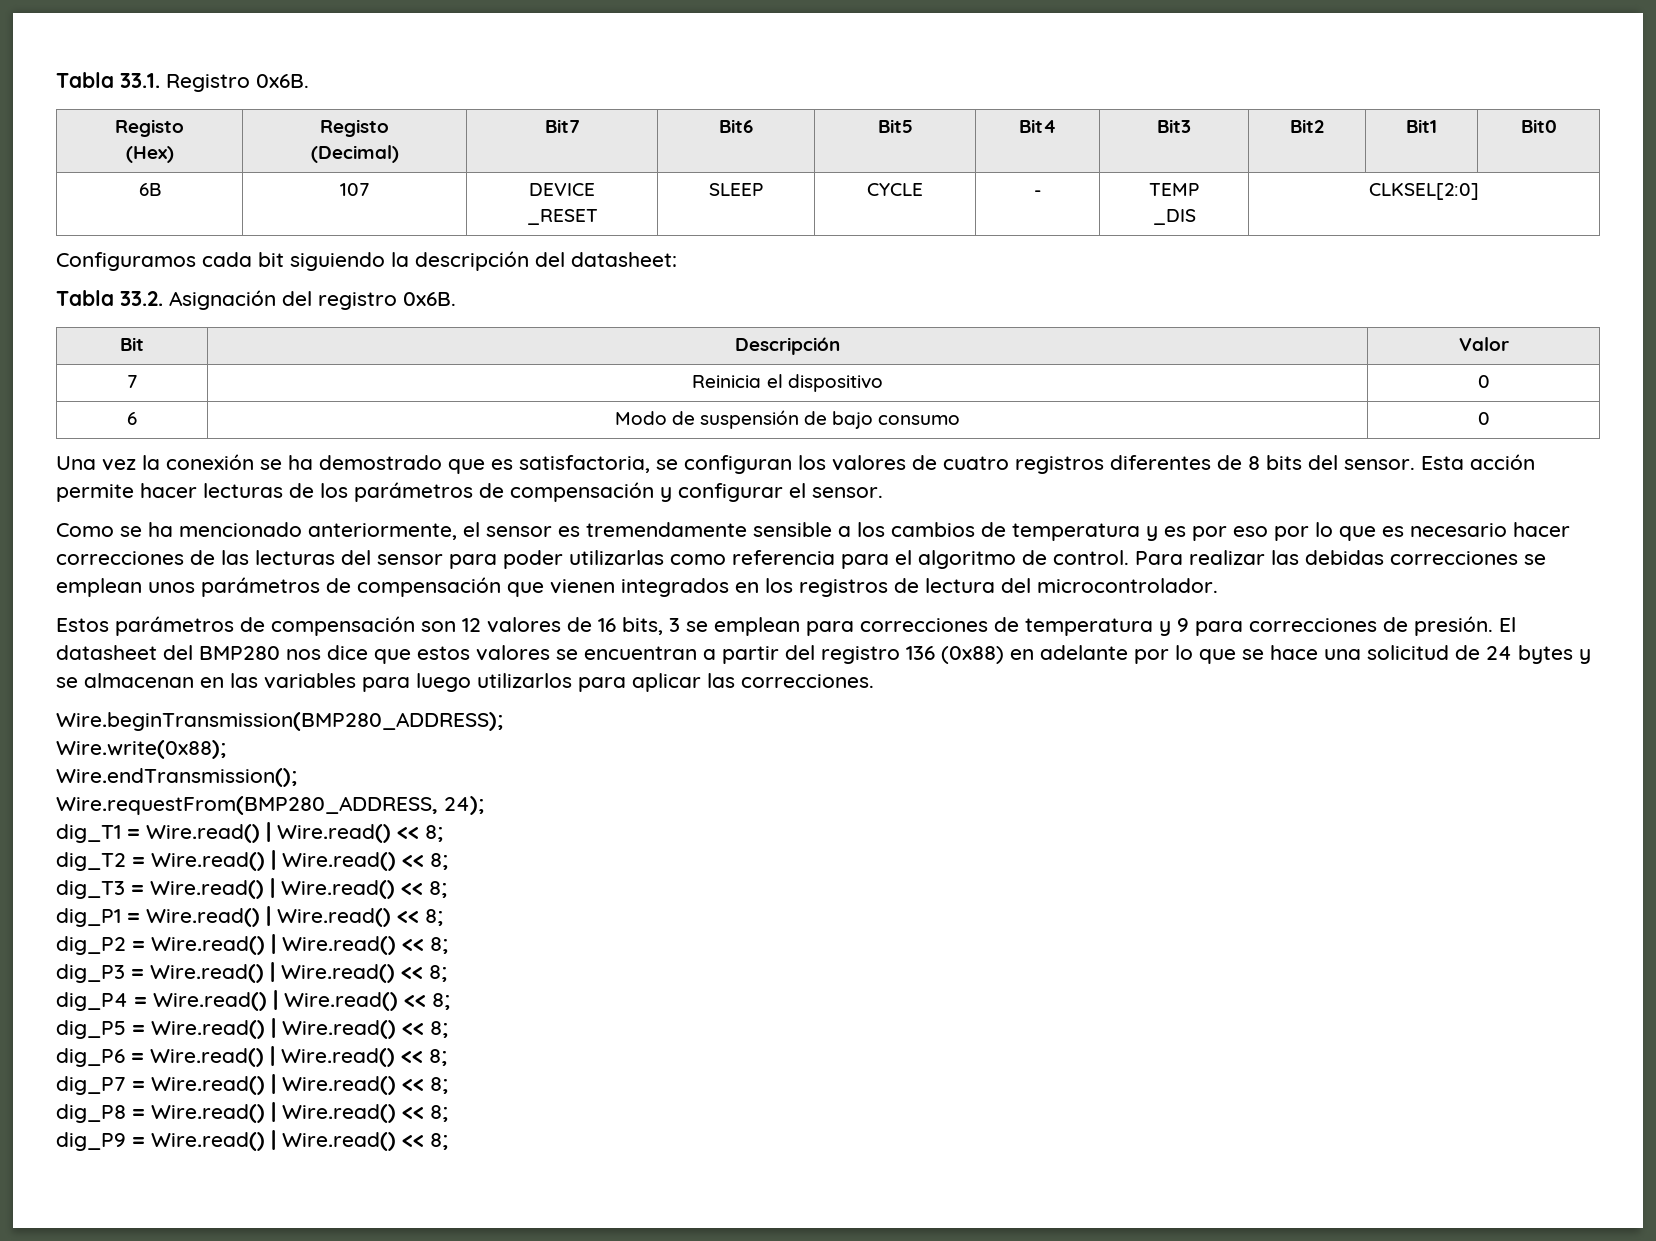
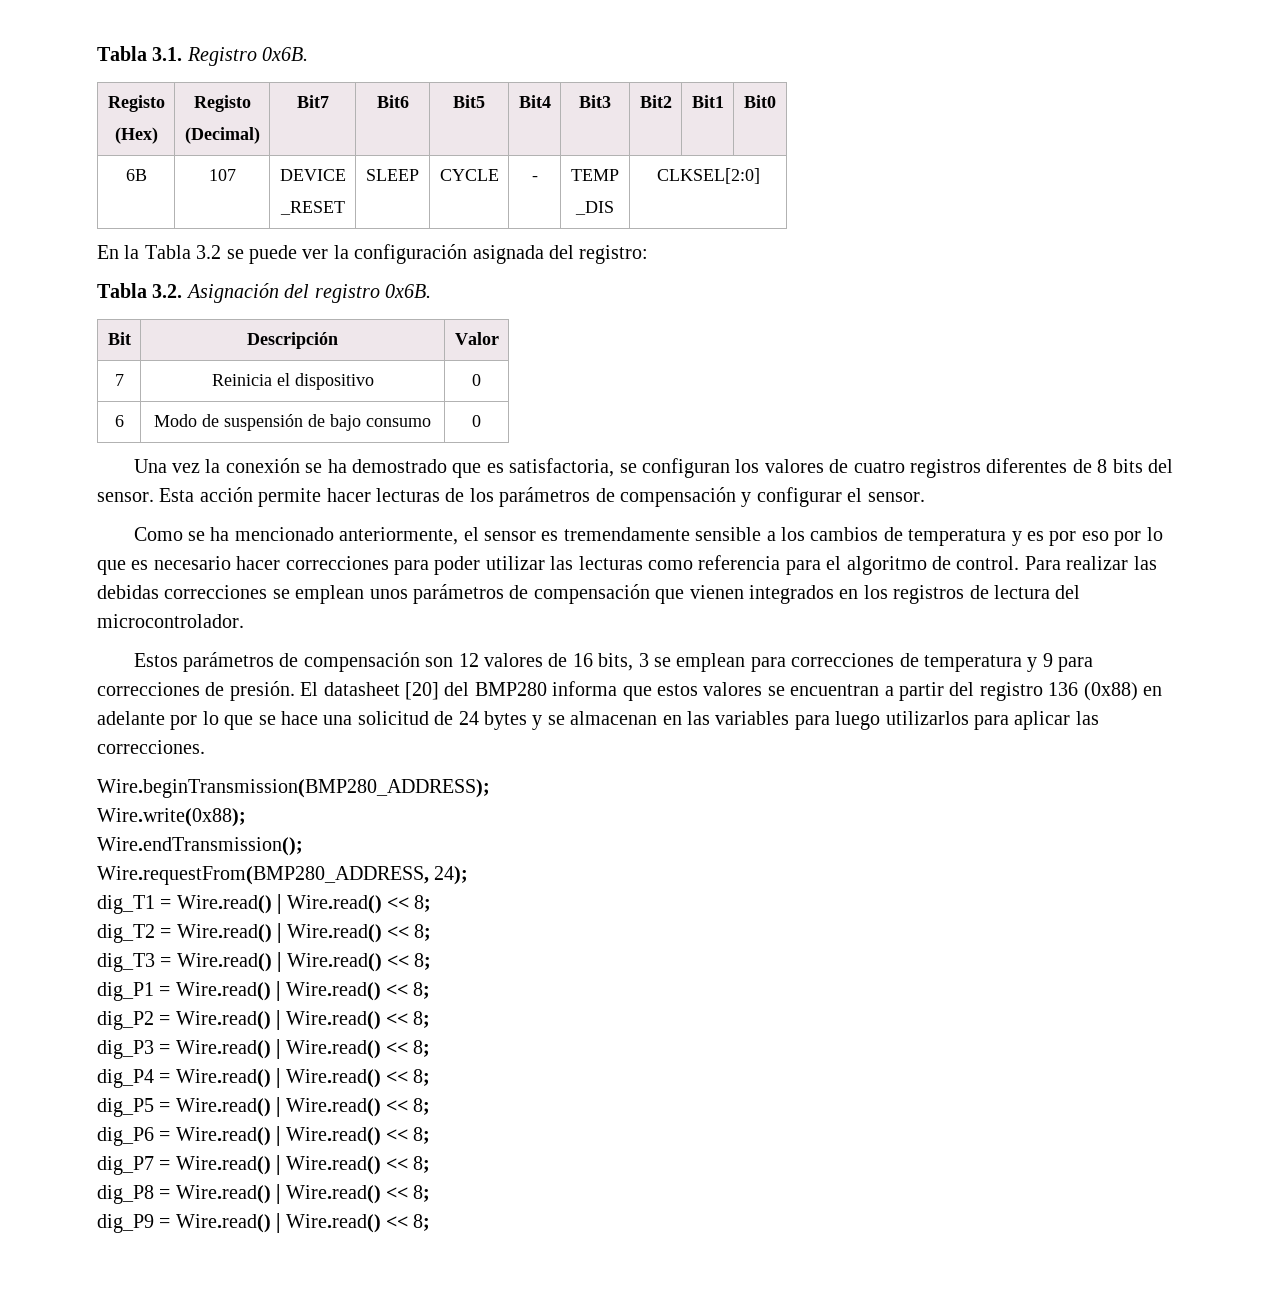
[56,72,160,88] Tabla 33.1. -> [97,46,183,61] Tabla 3.1.
[56,251,677,271] [56,290,163,306] Configuramos cada bit siguiendo la descripción del datasheet: // Tabla 33.2. -> [97,244,649,264] [97,283,183,298] En la Tabla 3.2 se puede ver la configuración asignada del registro: // Tabla 3.2.
[190,550,664,569] de las lecturas del sensor para poder utilizarlas -> [394,556,643,575] para poder utilizar las lecturas
(157, 652) none -> [405,682,439,700] [20]
[286,645,368,660] nos dice -> [552,681,618,696] informa

